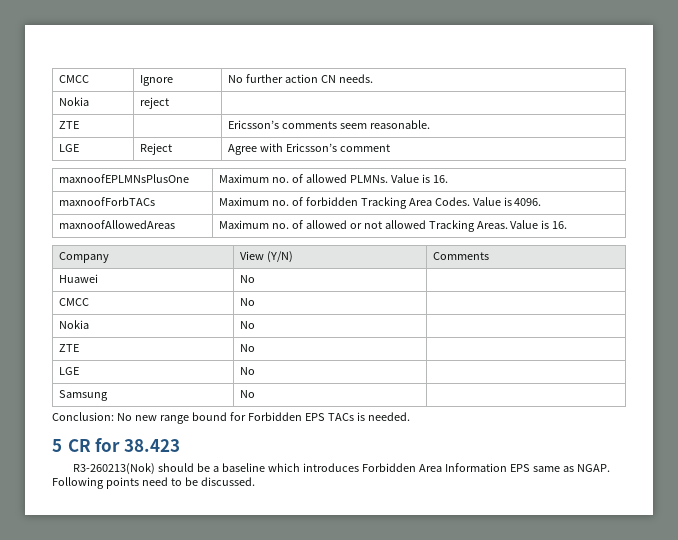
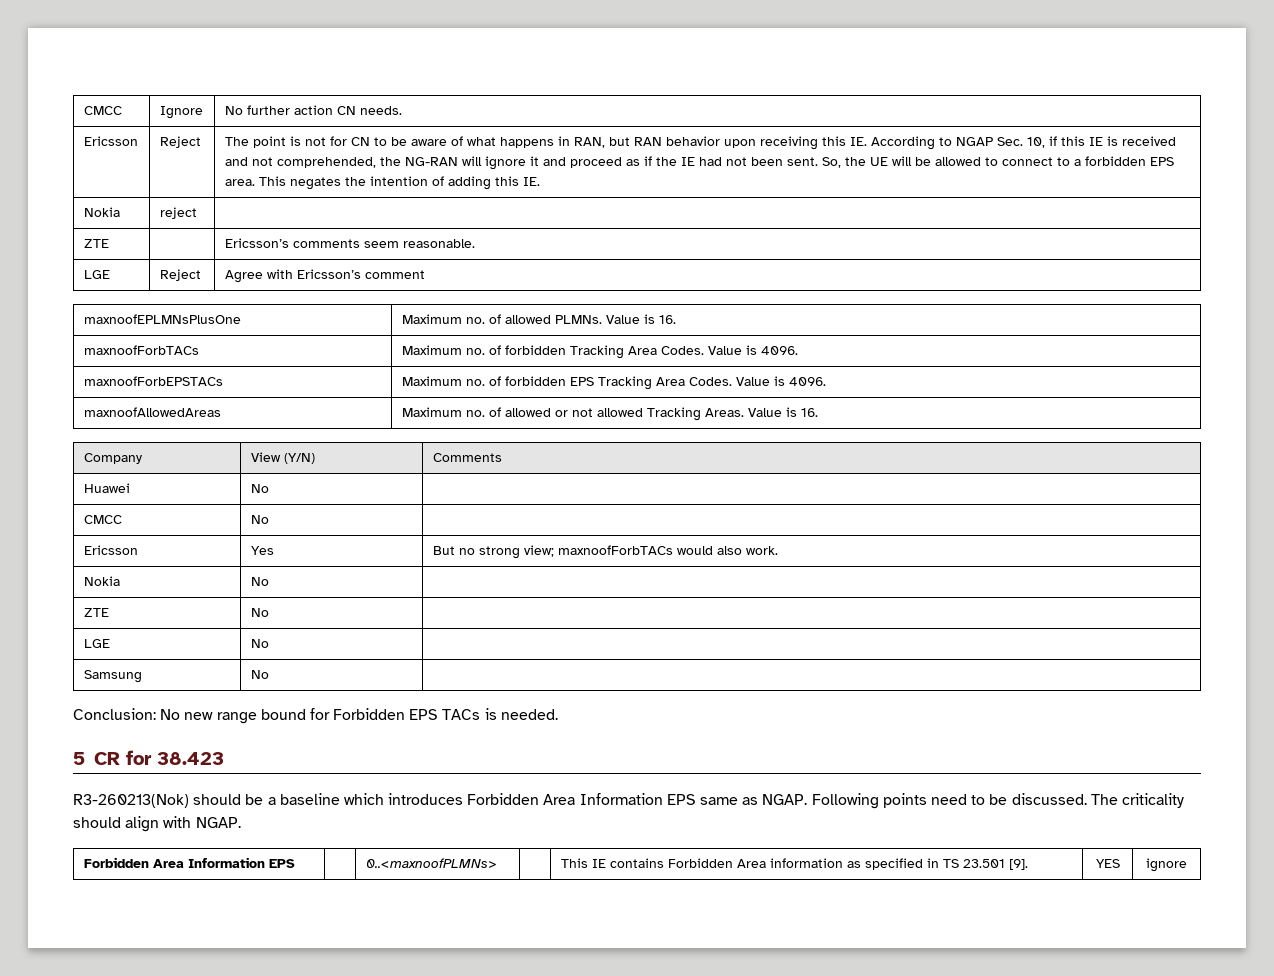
(373, 78) none -> [83,136,138,146] [159,136,201,148] [224,136,1176,150] [224,156,1174,170] [224,176,540,190] // Ericsson | Reject | The point is not for CN to be aware of what happens in RAN, but RAN behavior upon receiving this IE. According to NGAP Sec. 10, if this IE is received and not comprehended, the NG-RAN will ignore it and proceed as if the IE had not been sent. So, the UE will be allowed to connect to a forbidden EPS area. This negates the intention of adding this IE.
(542, 202) none -> [83,376,223,386] [401,376,826,390] // maxnoofForbEPSTACs | Maximum no. of forbidden EPS Tracking Area Codes. Value is 4096.
(255, 302) none -> [83,545,138,555] [250,546,274,555] [432,545,778,559] // Ericsson | Yes | But no strong view; maxnoofForbTACs would also work.
(255, 481) none -> [1090,793,1184,808] [73,816,241,832] [83,857,295,868] [365,858,497,868] [560,858,1028,870] [1095,859,1120,868] [1146,858,1187,872] The criticality should align with NGAP. // Forbidden Area Information EPS | | 0..<maxnoofPLMNs> | | This IE contains Forbidden Area information as specified in TS 23.501 [9]. | YES | ignore

